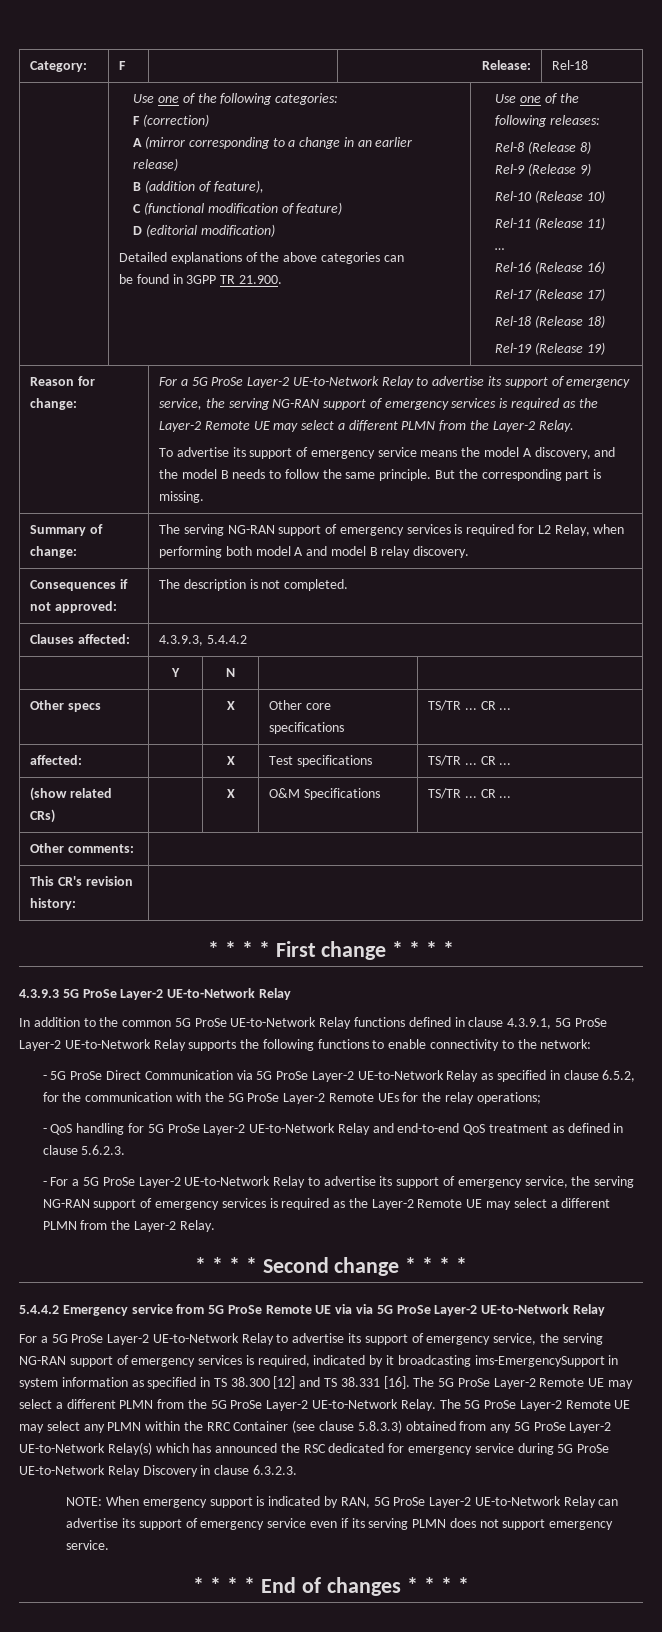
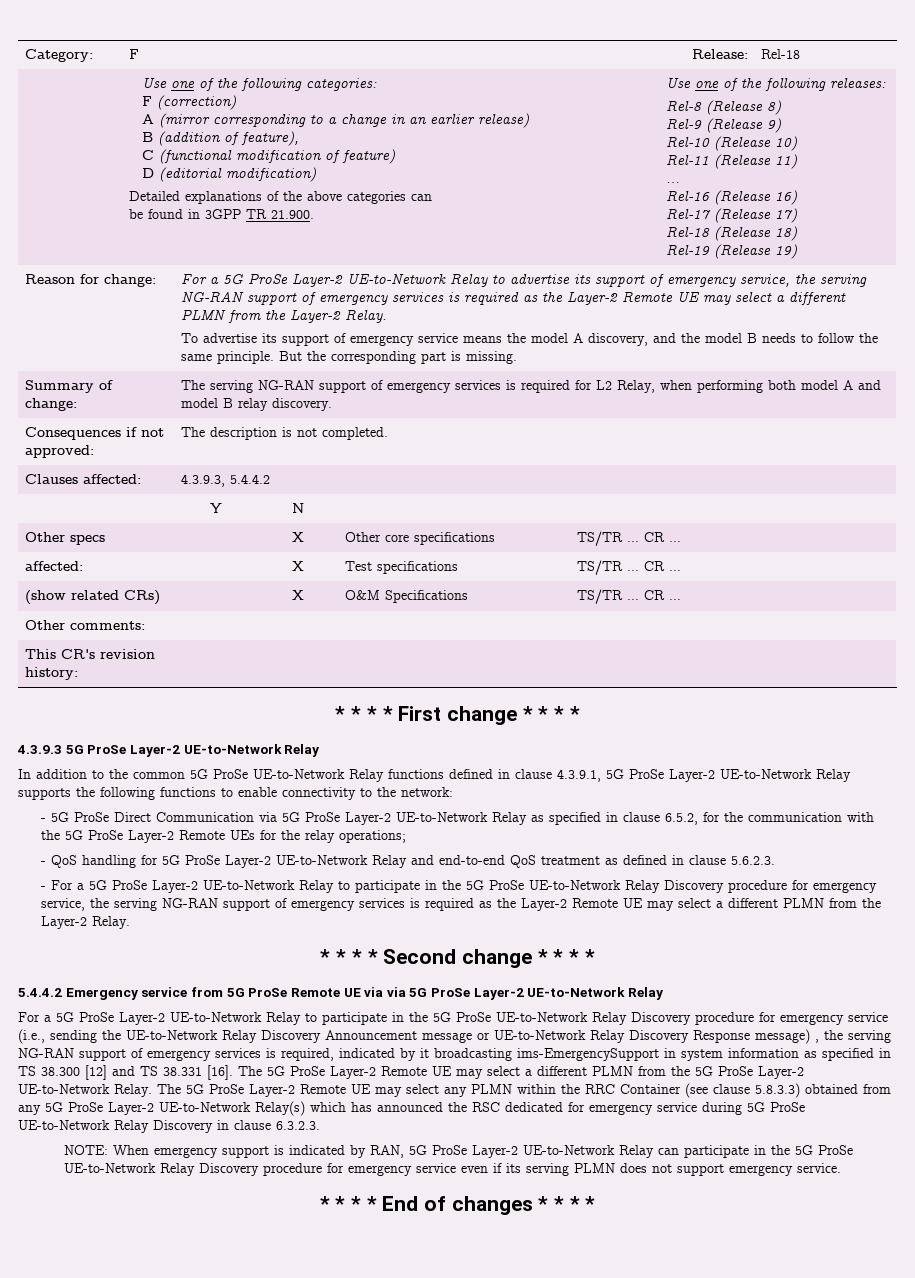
[323,1176,456,1188] advertise its support of -> [354,880,809,893] participate in the 5G ProSe UE-to-Network Relay Discovery procedure for
[292,1333,537,1345] advertise its support of emergency service, -> [322,1012,888,1025] [18,1029,819,1044] participate in the 5G ProSe UE-to-Network Relay Discovery procedure for emergency service (i.e., sending the UE-to-Network Relay Discovery Announcement message or UE-to-Network Relay Discovery Response message) ,
[66,1518,198,1530] advertise its support of -> [683,1145,853,1158] [63,1163,344,1176] participate in the 5G ProSe UE-to-Network Relay Discovery procedure for

